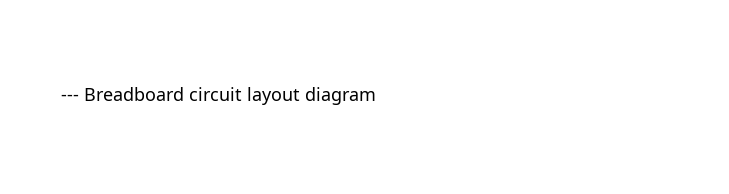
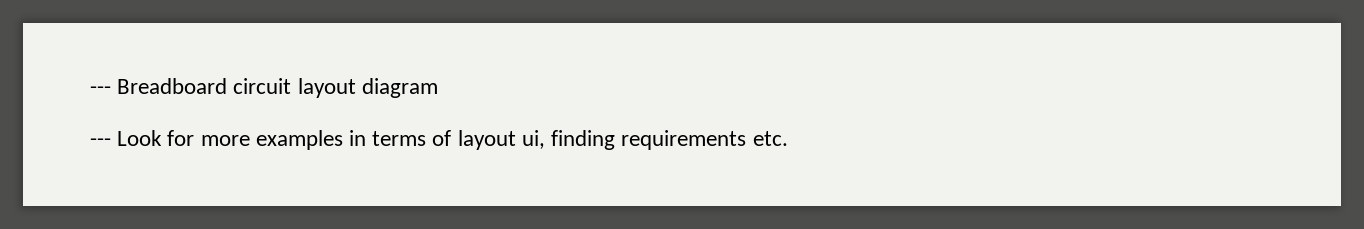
(376, 96) none -> [90,130,788,150] // --- Look for more examples in terms of layout ui, finding requirements etc.

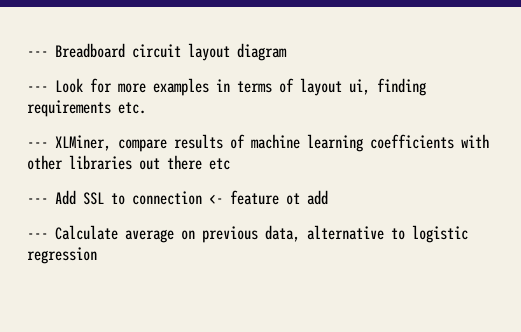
(788, 138) none -> [27,134,489,152] [27,155,230,170] [27,190,328,205] [27,225,468,243] [27,247,97,264] // --- XLMiner, compare results of machine learning coefficients with other libraries out there etc // --- Add SSL to connection <- feature ot add // --- Calculate average on previous data, alternative to logistic regression

